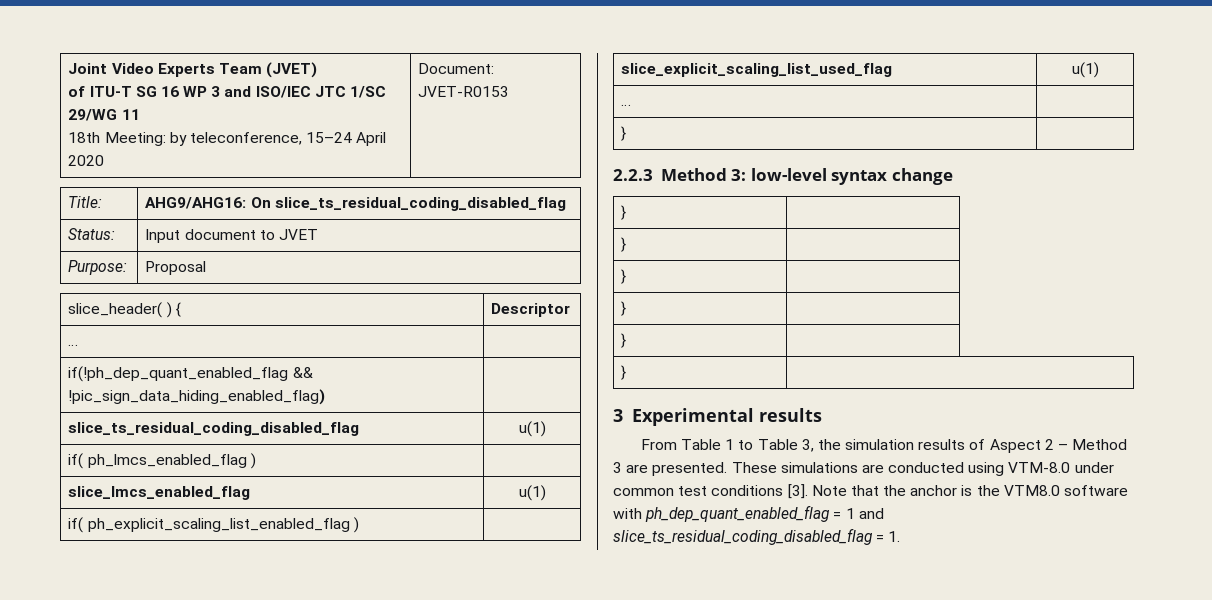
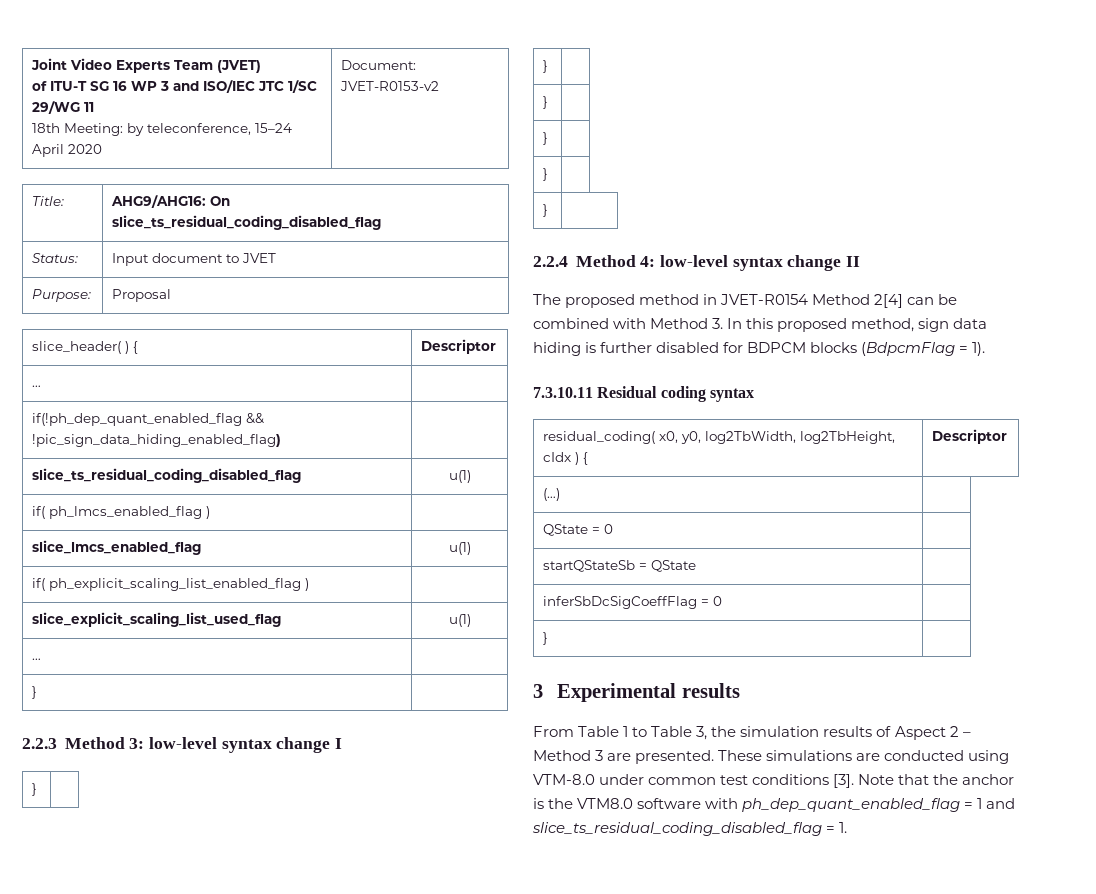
[418,86,510,97] JVET-R0153 -> [340,81,440,91] JVET-R0153-v2
(953, 176) none -> [335,738,343,749] I
(627, 372) none -> [533,255,861,271] [533,294,958,308] [533,318,988,332] [533,342,986,356] [533,386,754,402] [543,431,896,444] [543,452,589,465] [932,429,1008,444] [543,488,561,501] [543,524,614,536] [543,560,697,572] [543,596,723,609] [543,632,549,645] // 2.2.4 Method 4: low-level syntax change II // The proposed method in JVET-R0154 Method 2[4] can be combined with Method 3. In this proposed method, sign data hiding is further disabled for BDPCM blocks (BdpcmFlag = 1). // 7.3.10.11 Residual coding syntax // residual_coding( x0, y0, log2TbWidth, log2TbHeight, cIdx ) { | Descriptor // (…) | // QState = 0 | // startQStateSb = QState | // inferSbDcSigCoeffFlag = 0 | // } |

